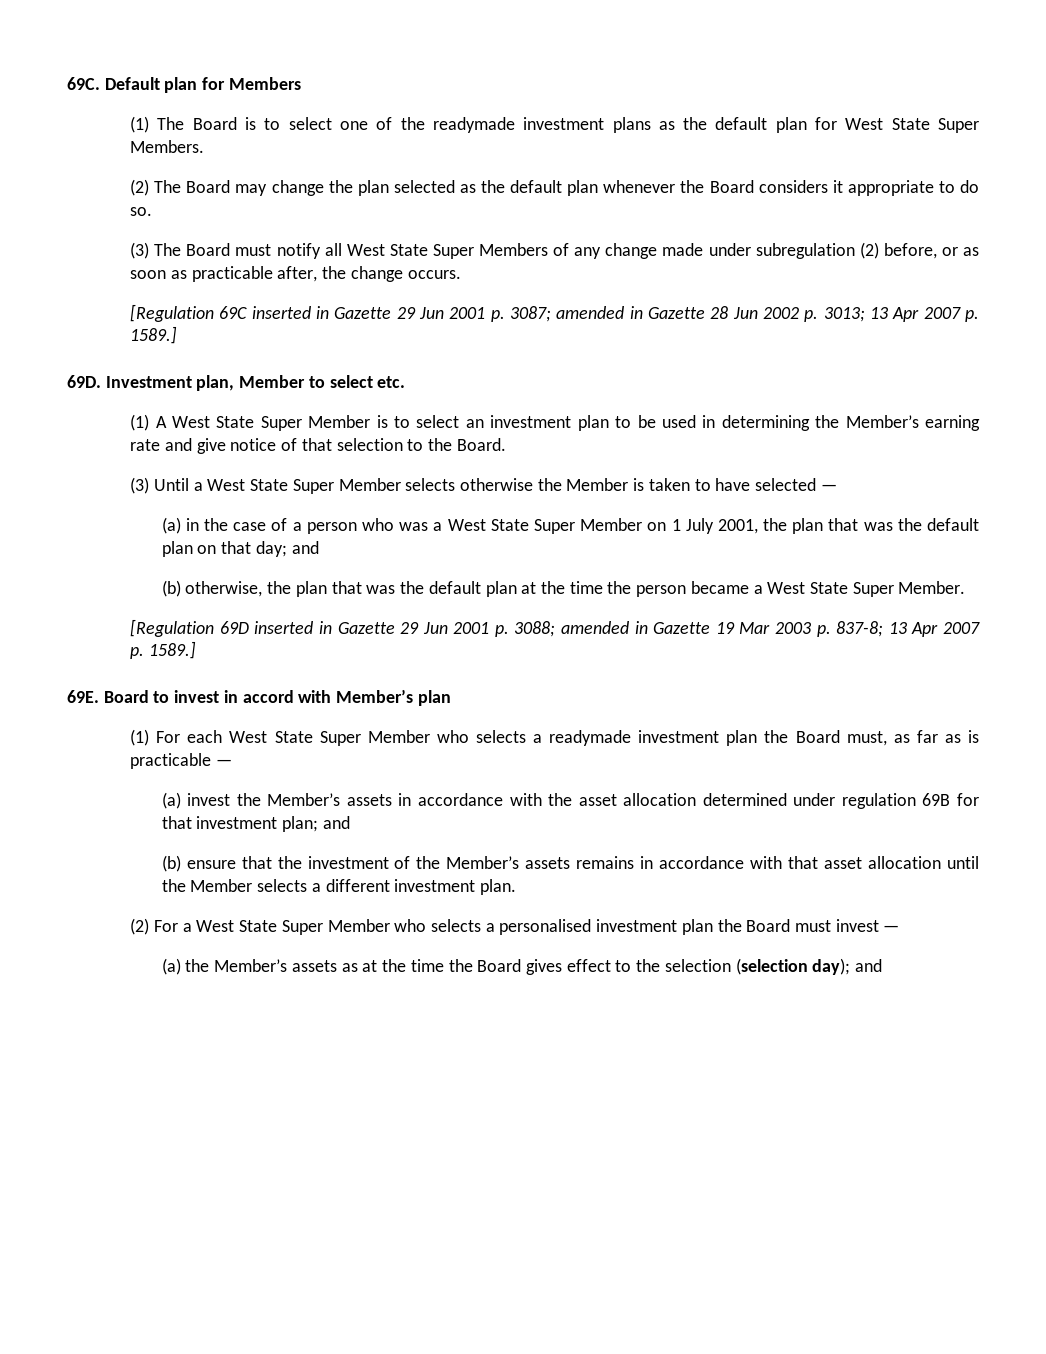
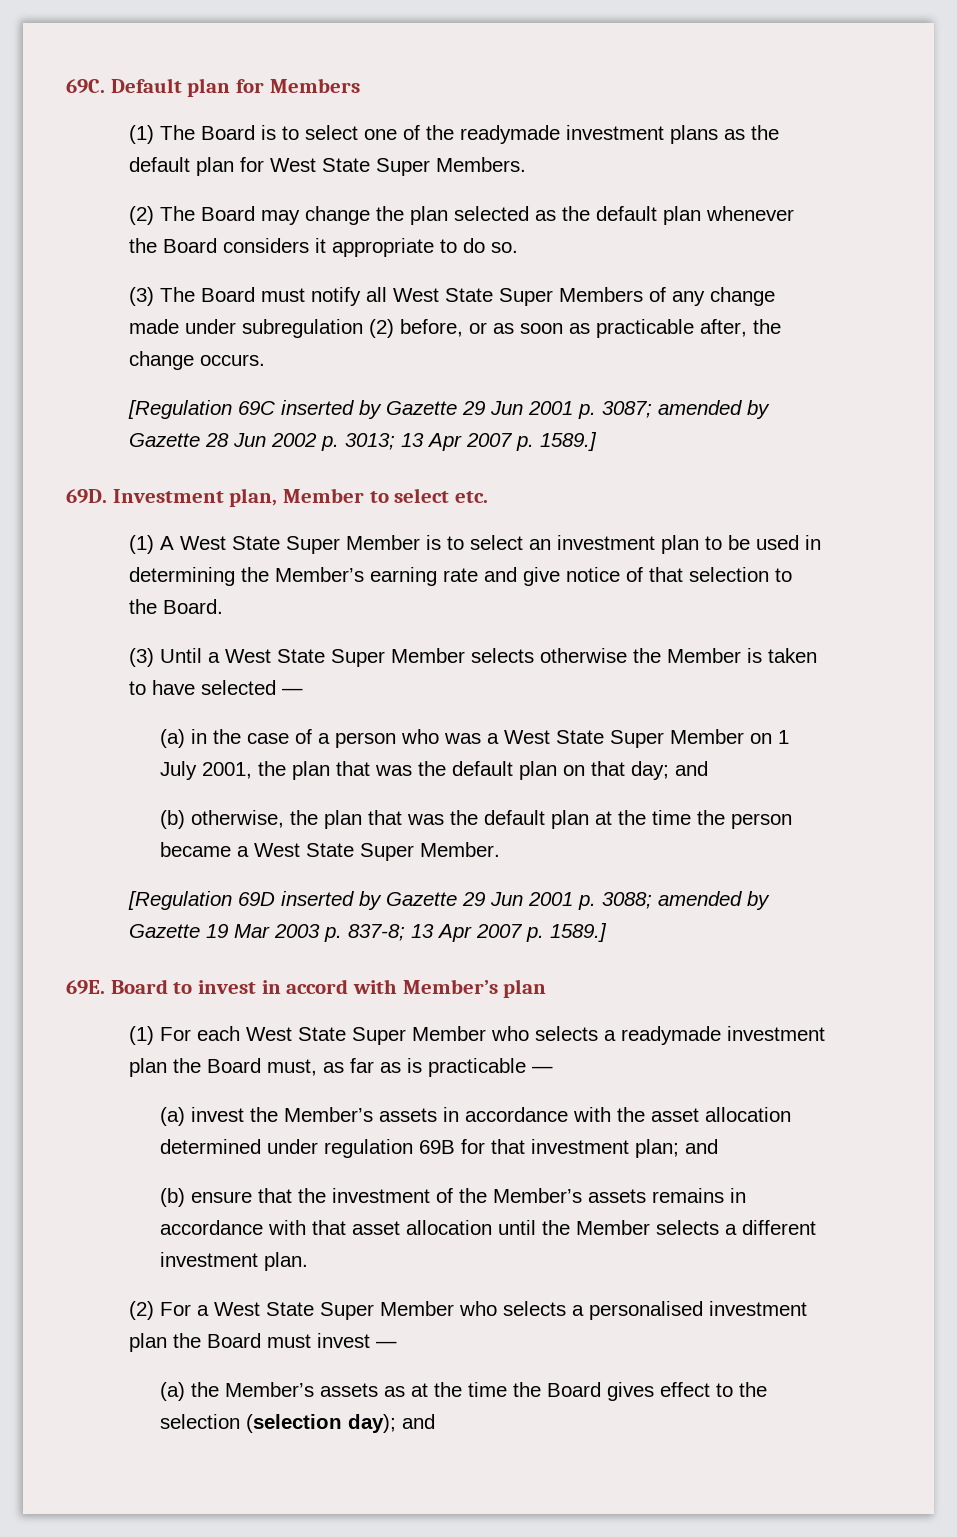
[316,306,330,319] in -> [358,400,382,419] by
[629,306,643,319] in -> [746,400,770,419] by
[318,621,332,634] in -> [358,891,382,910] by
[634,621,648,634] in -> [746,891,770,910] by

